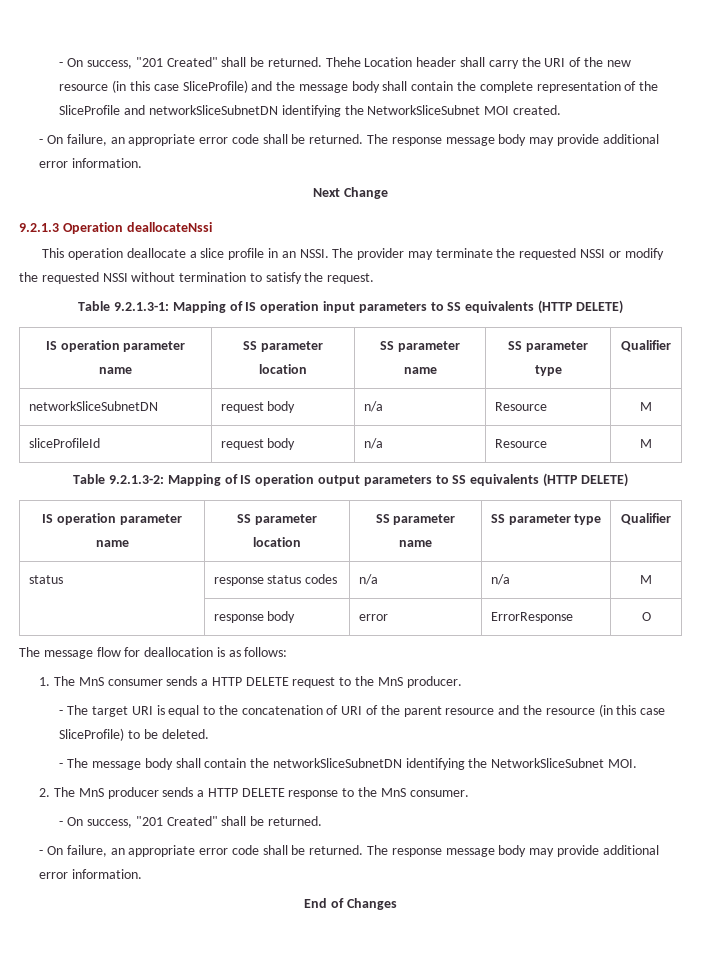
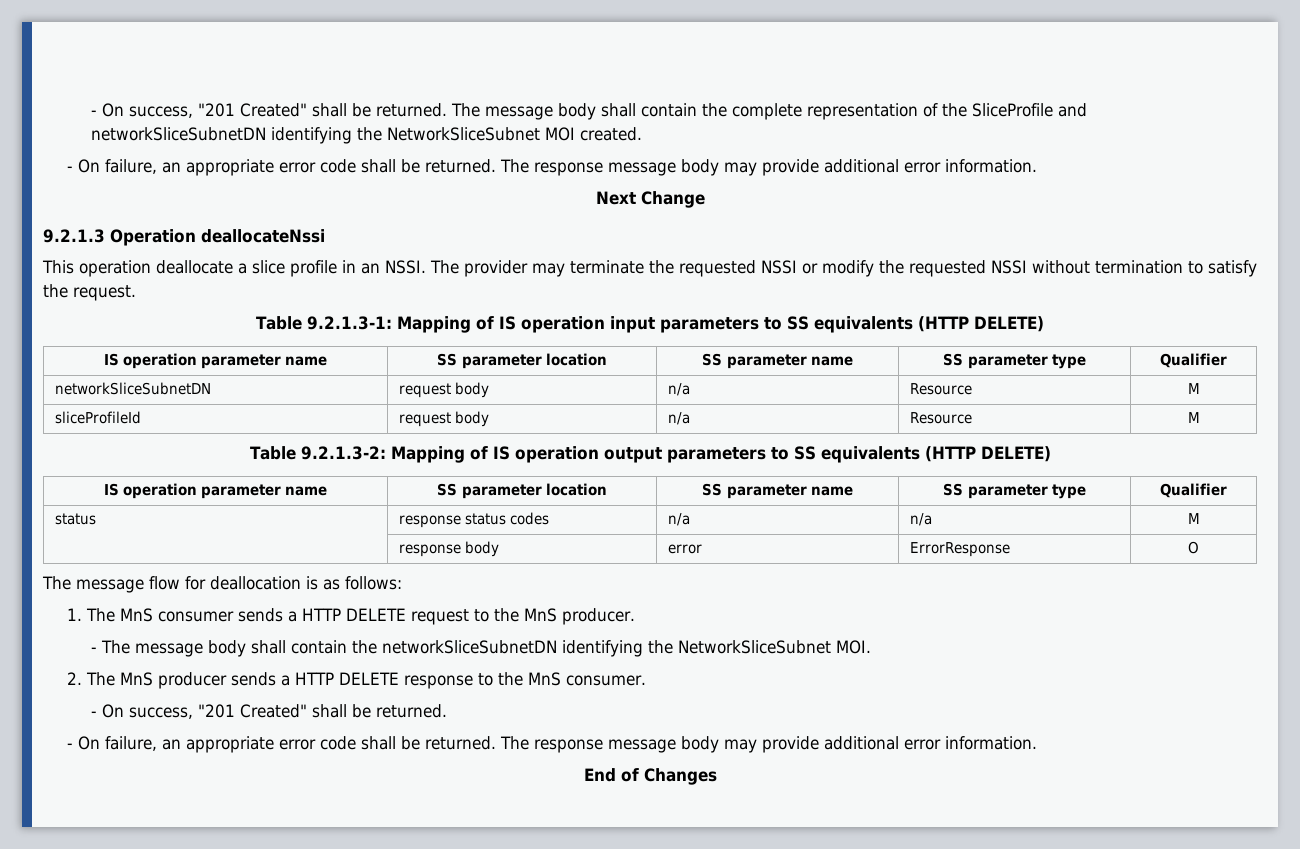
[59,57,631,69] [59,80,296,93] - On success, "201 Created" shall be returned. Thehe Location header shall carry the URI of the new resource (in this case SliceProfile) and the -> [91,103,481,118] - On success, "201 Created" shall be returned. The
[59,704,666,717] [59,728,209,741] // - The target URI is equal to the concatenation of URI of the parent resource and the resource (in this case SliceProfile) to be deleted. -> (636, 616) none

